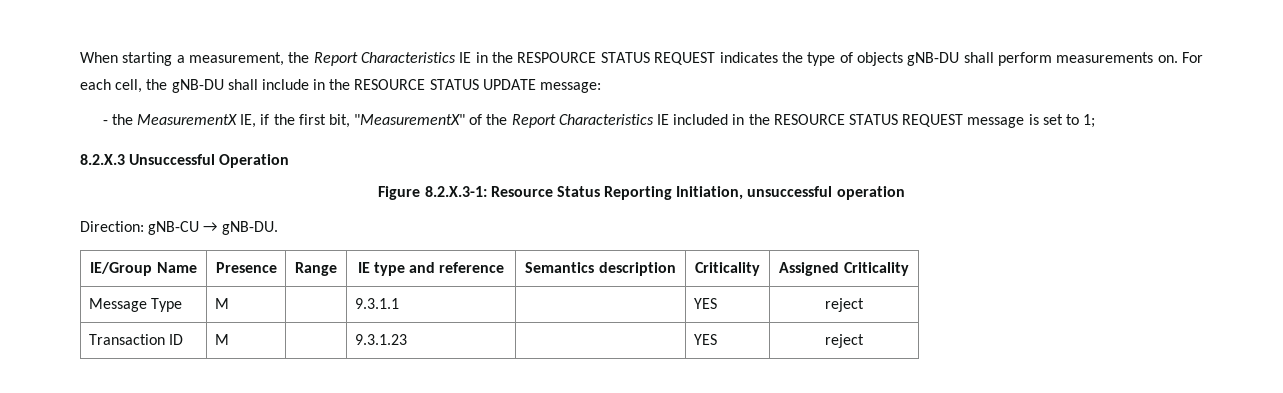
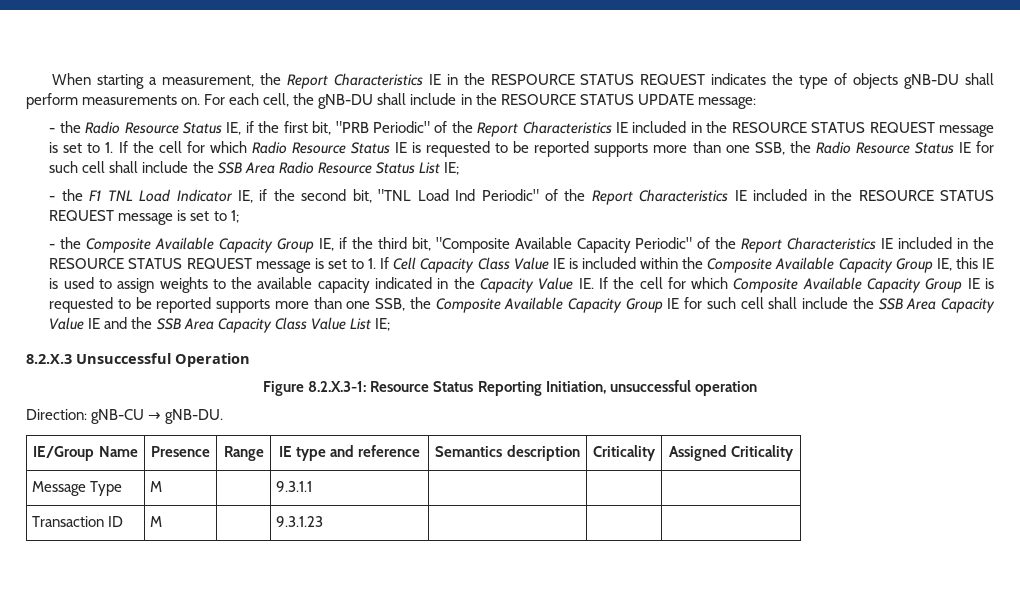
[137,114,238,125] MeasurementX -> [85,121,222,134] Radio Resource Status
[354,114,466,125] "MeasurementX" -> [335,121,994,137] [49,141,995,157] [49,161,459,175] [49,189,539,203] "PRB Periodic" of the Report Characteristics IE included in the RESOURCE STATUS REQUEST message is set to 1. If the cell for which Radio Resource Status IE is requested to be reported supports more than one SSB, the Radio Resource Status IE for such cell shall include the SSB Area Radio Resource Status List IE; // - the F1 TNL Load Indicator IE, if the second bit, "TNL Load Ind Periodic"
(1096, 121) none -> [49,237,995,253] [49,257,995,273] [49,277,995,293] [49,297,996,313] [49,317,390,333] // - the Composite Available Capacity Group IE, if the third bit, "Composite Available Capacity Periodic" of the Report Characteristics IE included in the RESOURCE STATUS REQUEST message is set to 1. If Cell Capacity Class Value IE is included within the Composite Available Capacity Group IE, this IE is used to assign weights to the available capacity indicated in the Capacity Value IE. If the cell for which Composite Available Capacity Group IE is requested to be reported supports more than one SSB, the Composite Available Capacity Group IE for such cell shall include the SSB Area Capacity Value IE and the SSB Area Capacity Class Value List IE;
[693,298,717,309] [825,298,864,312] YES | reject -> (313, 486) |
[693,334,717,345] [825,334,864,348] YES | reject -> (324, 521) |

